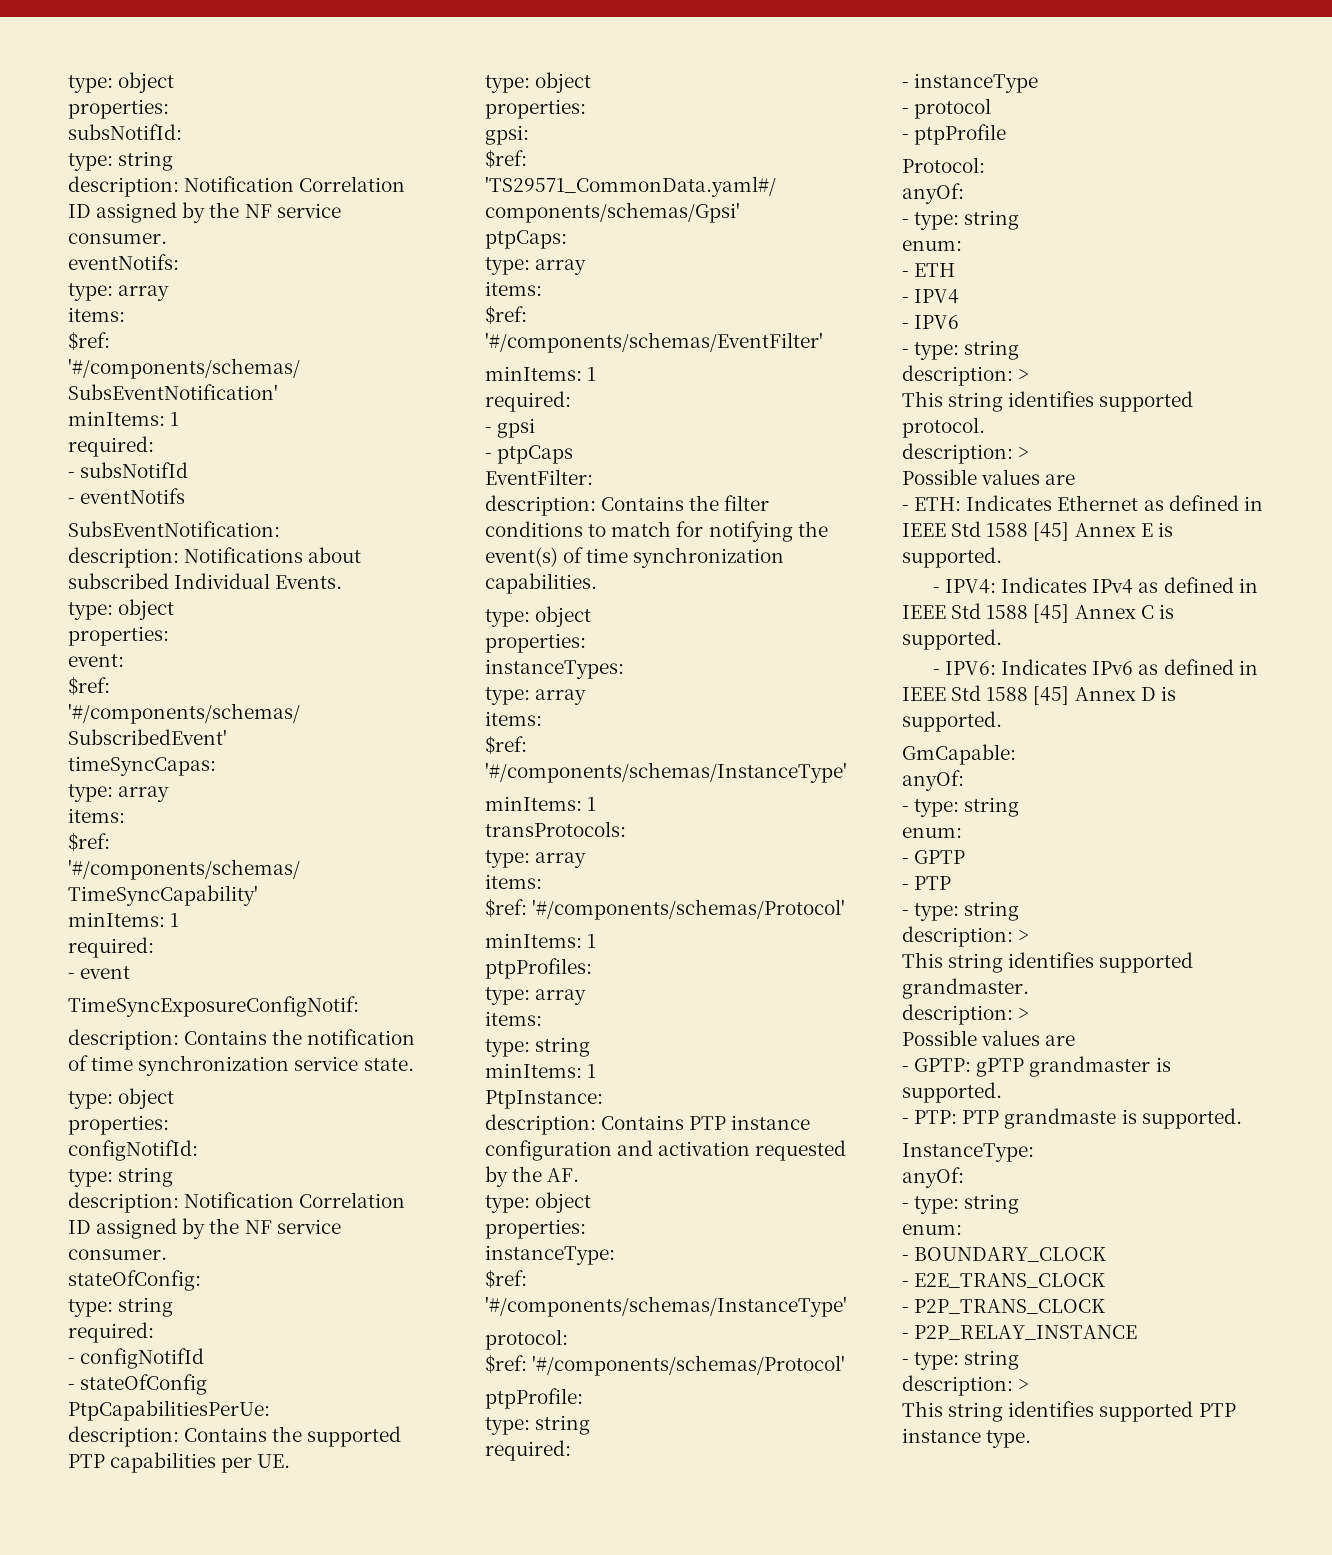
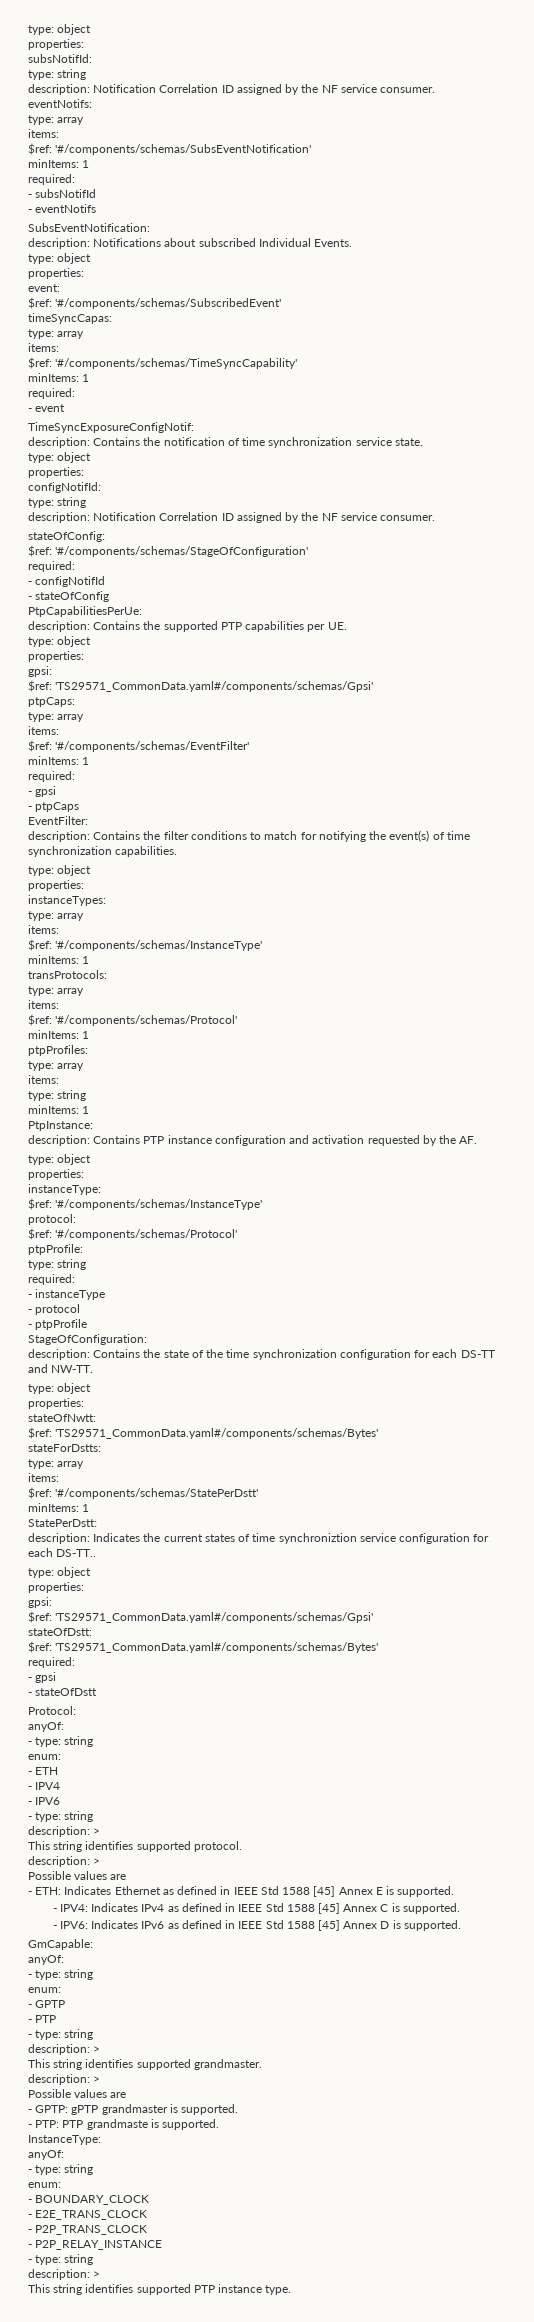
[68,1297,174,1317] type: string -> [28,545,309,557] $ref: '#/components/schemas/StageOfConfiguration'
(1007, 134) none -> [28,1334,147,1345] [28,1349,495,1360] [28,1364,94,1373] [28,1383,92,1394] [28,1398,84,1409] [28,1414,96,1422] [28,1427,379,1439] [28,1444,101,1452] [28,1459,85,1469] [28,1473,59,1482] [28,1487,259,1499] [28,1503,90,1512] [28,1519,97,1527] [28,1533,490,1544] [28,1548,97,1557] [28,1567,92,1578] [28,1582,84,1593] [28,1597,52,1608] [28,1611,374,1623] [28,1628,92,1636] [28,1641,379,1653] [28,1657,75,1668] [28,1672,57,1683] [28,1688,98,1696] // StageOfConfiguration: // description: Contains the state of the time synchronization configuration for each DS-TT and NW-TT. // type: object // properties: // stateOfNwtt: // $ref: 'TS29571_CommonData.yaml#/components/schemas/Bytes' // stateForDstts: // type: array // items: // $ref: '#/components/schemas/StatePerDstt' // minItems: 1 // StatePerDstt: // description: Indicates the current states of time synchroniztion service configuration for each DS-TT.. // type: object // properties: // gpsi: // $ref: 'TS29571_CommonData.yaml#/components/schemas/Gpsi' // stateOfDstt: // $ref: 'TS29571_CommonData.yaml#/components/schemas/Bytes' // required: // - gpsi // - stateOfDstt

